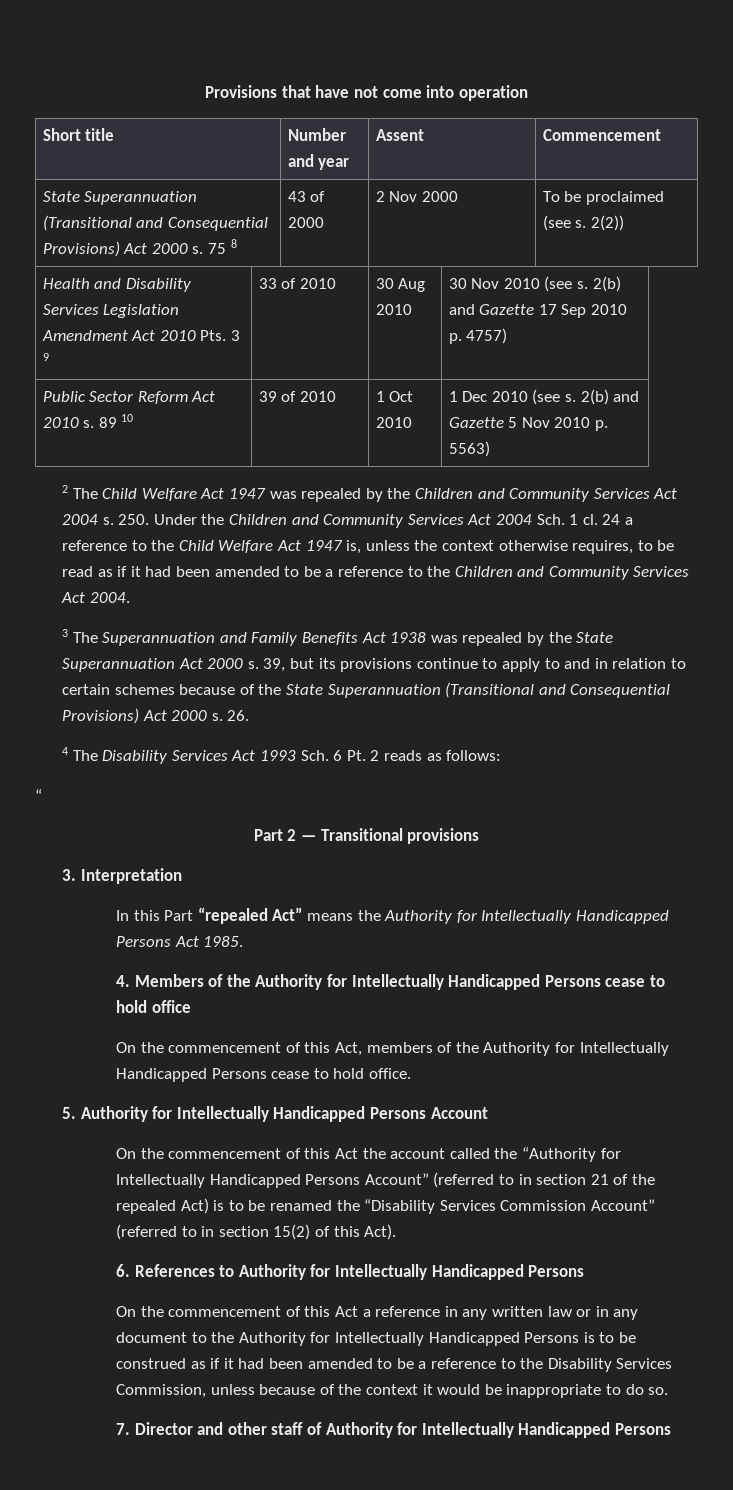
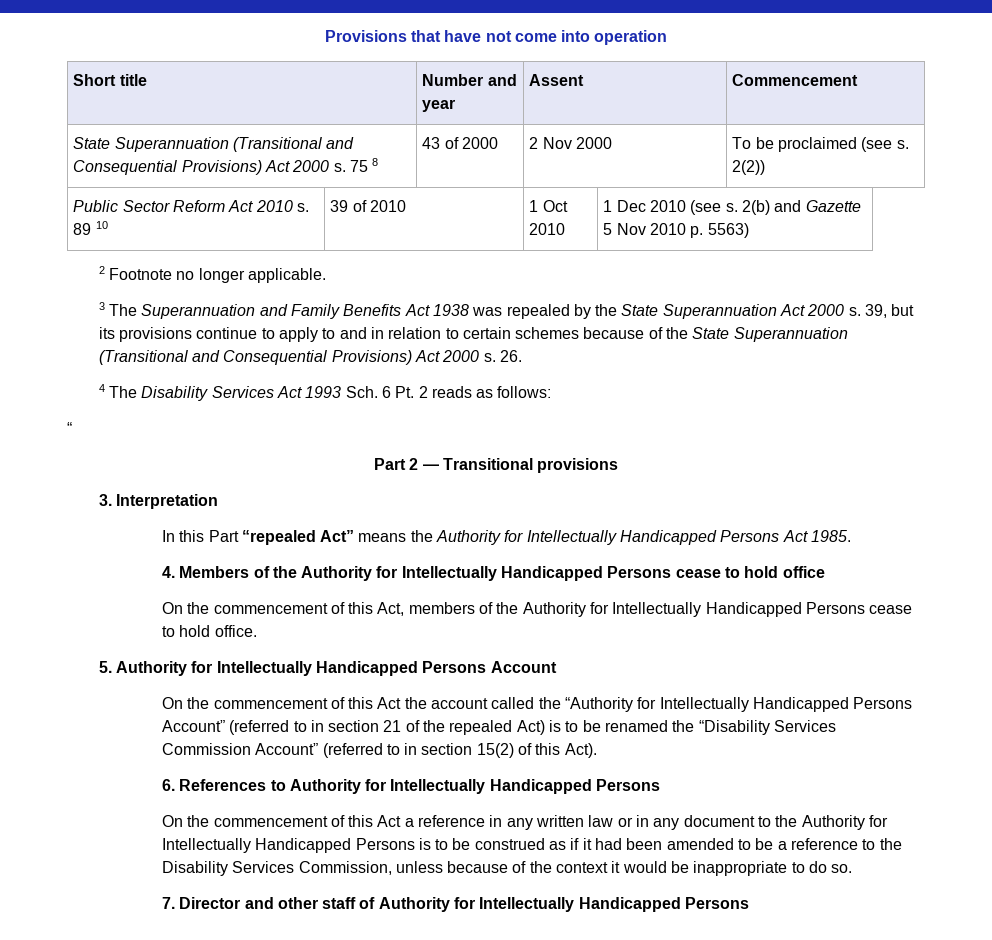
[42,278,191,292] [42,304,180,318] [41,330,240,341] [42,353,49,361] [258,278,336,289] [375,278,426,292] [375,304,412,315] [448,276,621,292] [448,304,627,318] [448,328,508,344] // Health and Disability Services Legislation Amendment Act 2010 Pts. 3 9 | 33 of 2010 | 30 Aug 2010 | 30 Nov 2010 (see s. 2(b) and Gazette 17 Sep 2010 p. 4757) -> (766, 167) none
[72,488,678,502] [62,514,633,528] [62,540,675,554] [62,566,690,580] [61,592,130,603] The Child Welfare Act 1947 was repealed by the Children and Community Services Act 2004 s. 250. Under the Children and Community Services Act 2004 Sch. 1 cl. 24 a reference to the Child Welfare Act 1947 is, unless the context otherwise requires, to be read as if it had been amended to be a reference to the Children and Community Services Act 2004. -> [108,268,326,283] Footnote no longer applicable.

